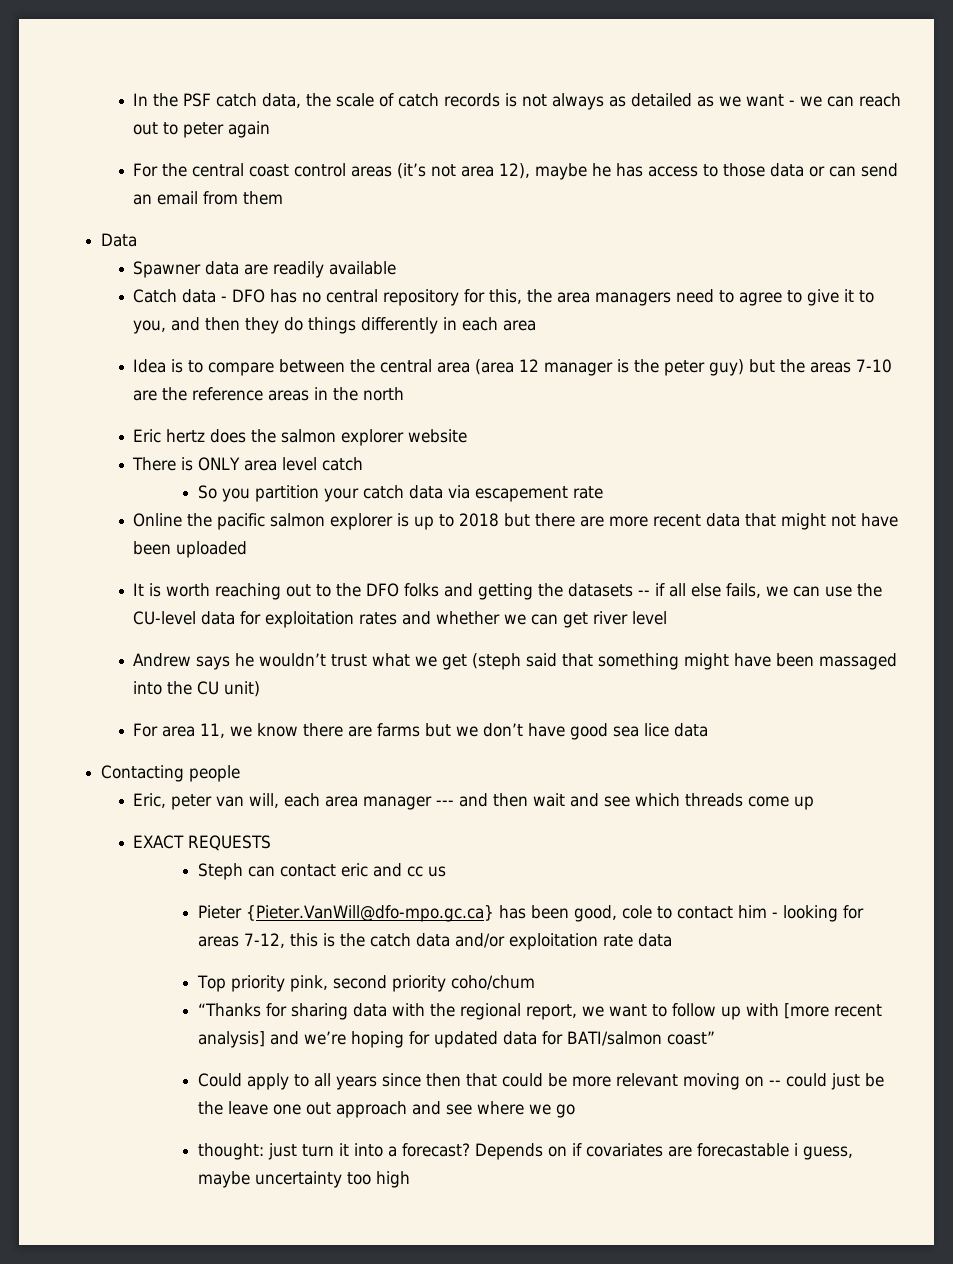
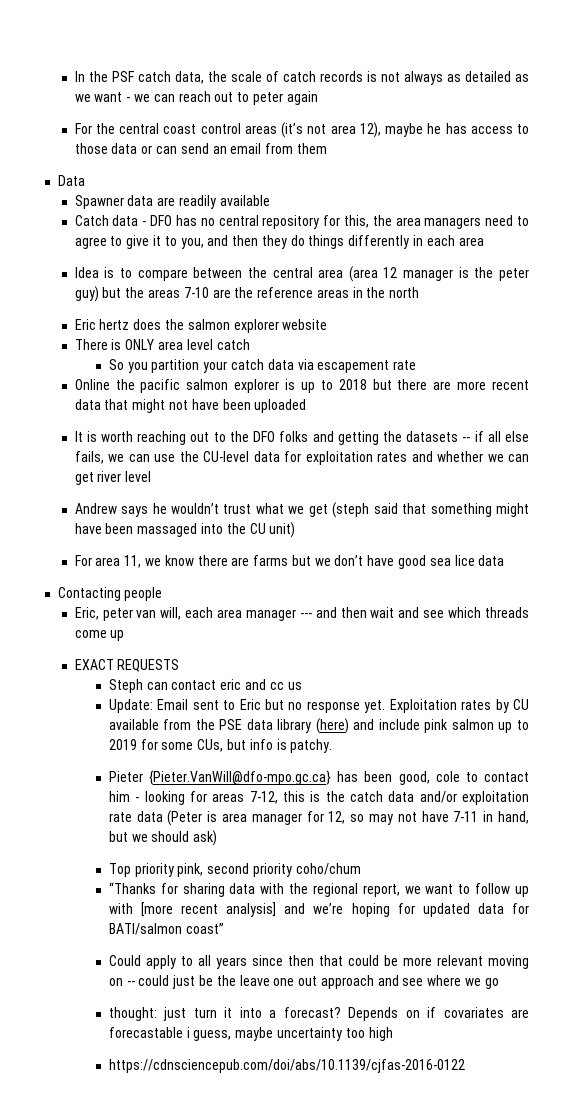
(446, 871) none -> [108,699,529,713] [108,718,530,734] [108,739,333,753] // Update: Email sent to Eric but no response yet. Exploitation rates by CU available from the PSE data library (here) and include pink salmon up to 2019 for some CUs, but info is patchy.
(672, 940) none -> [167,810,529,826] [108,830,218,846] (Peter is area manager for 12, so may not have 7-11 in hand, but we should ask)
(410, 1179) none -> [108,1059,465,1073] // https://cdnsciencepub.com/doi/abs/10.1139/cjfas-2016-0122

